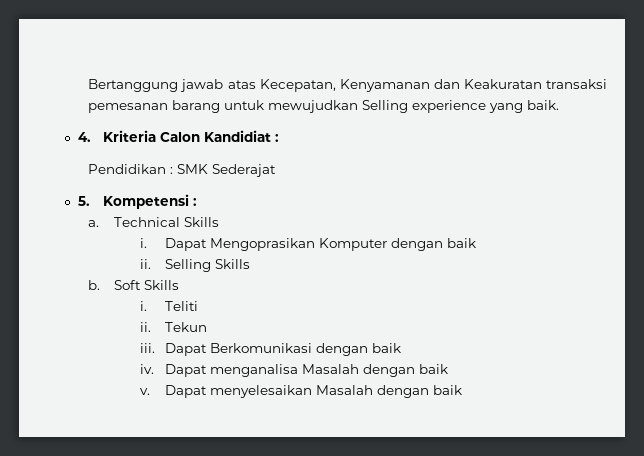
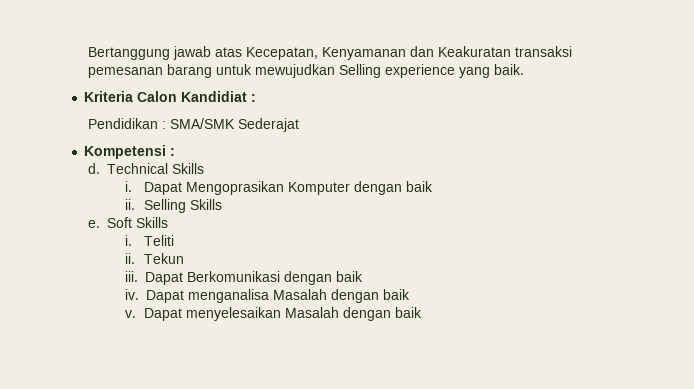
[77,132,91,142] 4. -> (524, 69) none
[177,164,209,174] SMK -> [169,118,235,129] SMA/SMK
[77,196,90,206] 5. -> (299, 125) none
[88,220,100,227] a. -> [87,163,100,174] d.
[88,280,101,290] b. -> [87,220,100,228] e.

